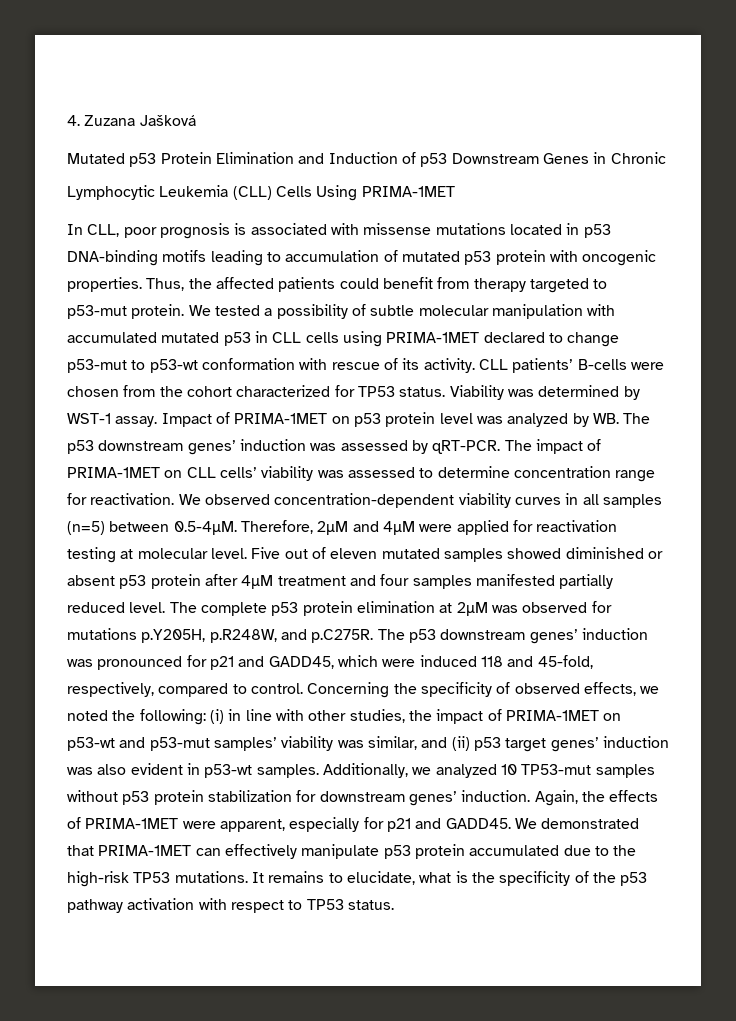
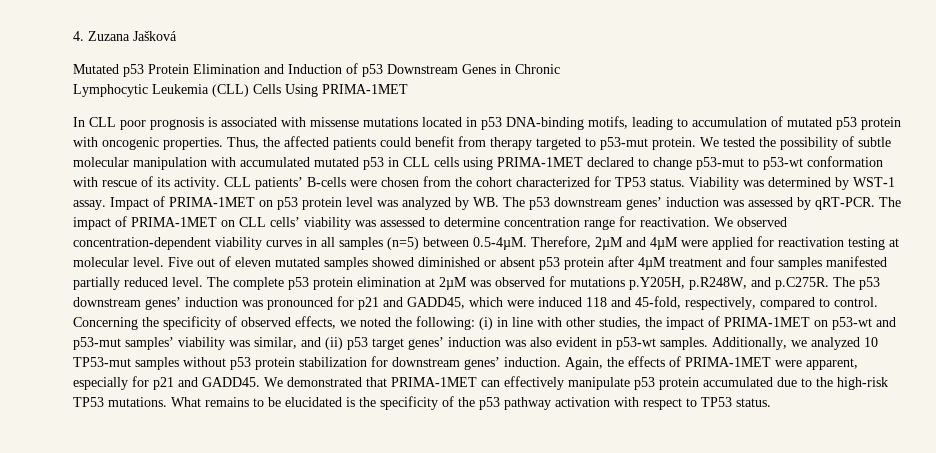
[87,224,120,237] CLL, -> [89,117,116,127] CLL
[162,250,207,262] motifs -> [588,116,628,129] motifs,
[264,308,273,316] a -> [759,137,776,147] the
[251,872,264,883] It -> [171,397,201,407] What
[346,871,452,885] elucidate, what -> [268,397,342,407] be elucidated

